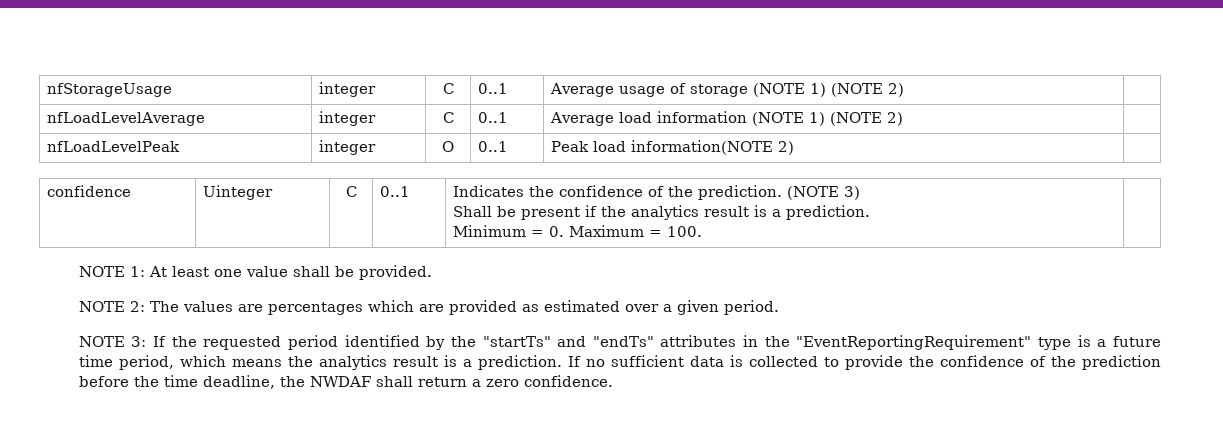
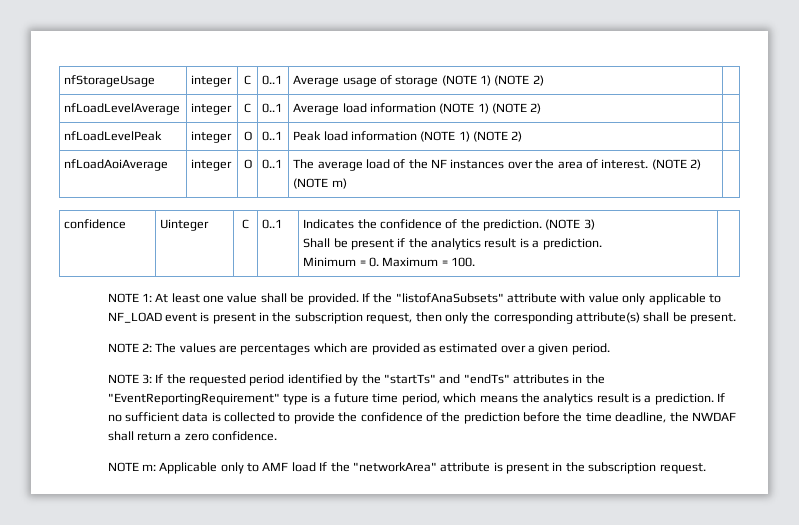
[630,140,794,155] information(NOTE 2) -> [350,131,523,142] [64,159,169,171] [191,159,233,171] [243,159,252,169] [262,159,283,169] [293,159,702,171] [293,178,347,189] information (NOTE 1) (NOTE 2) | // nfLoadAoiAverage | integer | O | 0..1 | The average load of the NF instances over the area of interest. (NOTE 2) (NOTE m)
(432, 272) none -> [361,293,721,305] [107,312,737,324] If the "listofAnaSubsets" attribute with value only applicable to NF_LOAD event is present in the subscription request, then only the corresponding attribute(s) shall be present.
(613, 381) none -> [107,462,706,474] // NOTE m: Applicable only to AMF load If the "networkArea" attribute is present in the subscription request.

